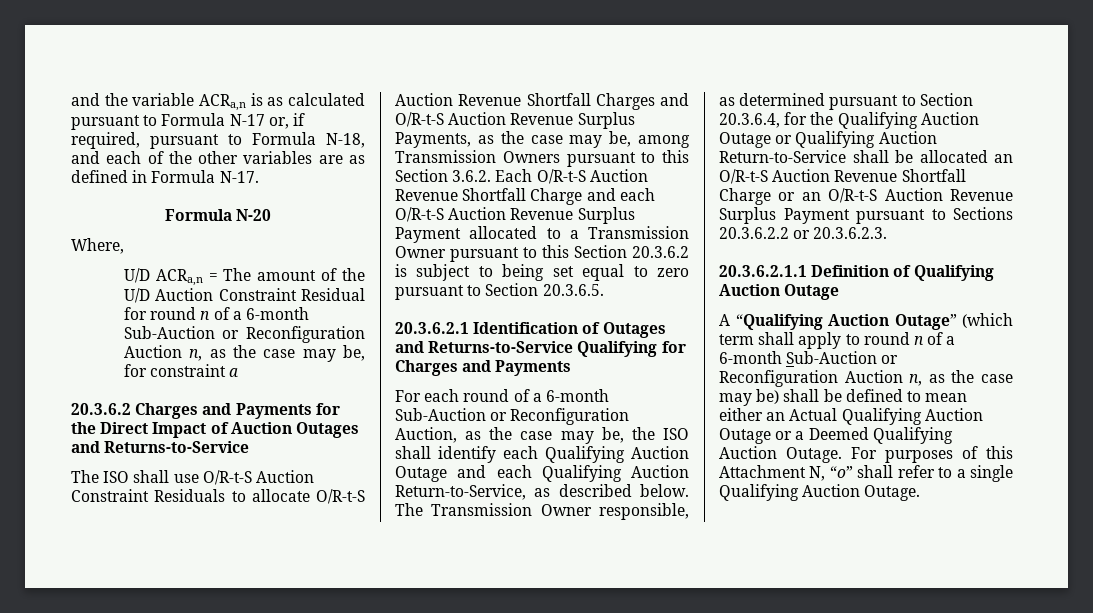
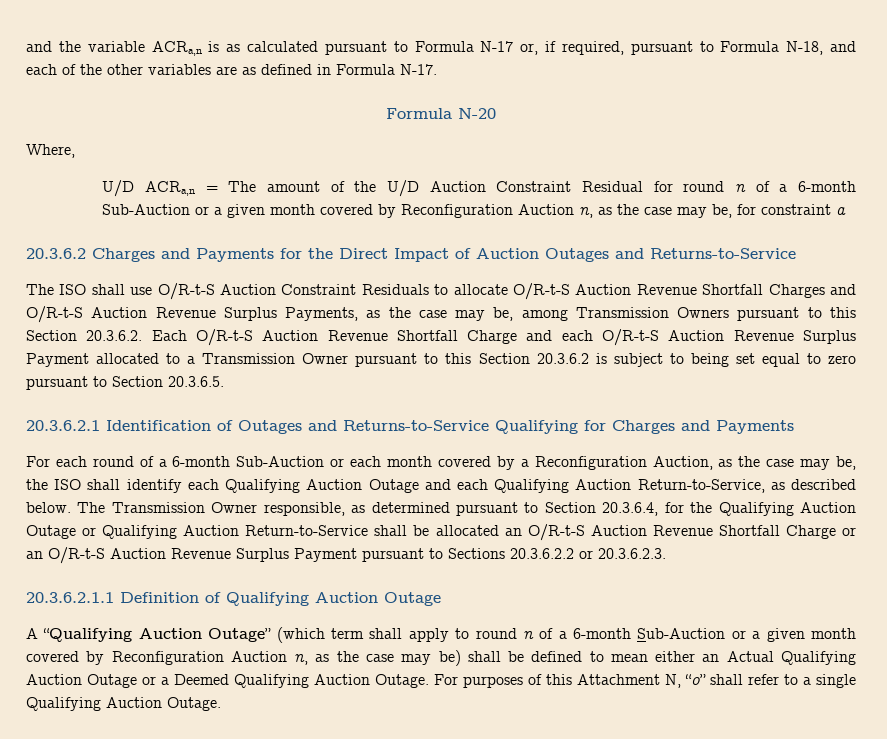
(240, 334) none -> [214,204,397,218] a given month covered by
[452,170,492,182] 3.6.2. -> [86,330,143,341] 20.3.6.2.
(508, 416) none -> [350,456,529,470] each month covered by a
(899, 359) none -> [752,628,857,642] [26,651,105,665] a given month covered by

